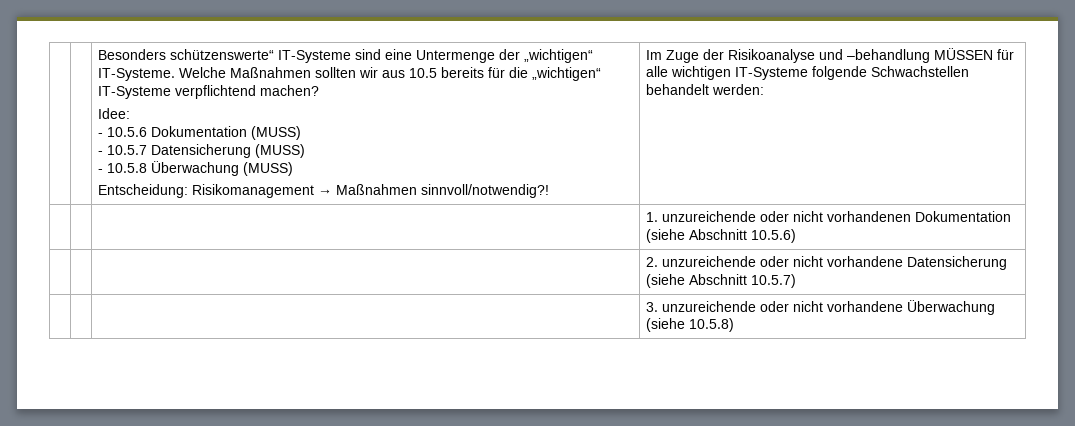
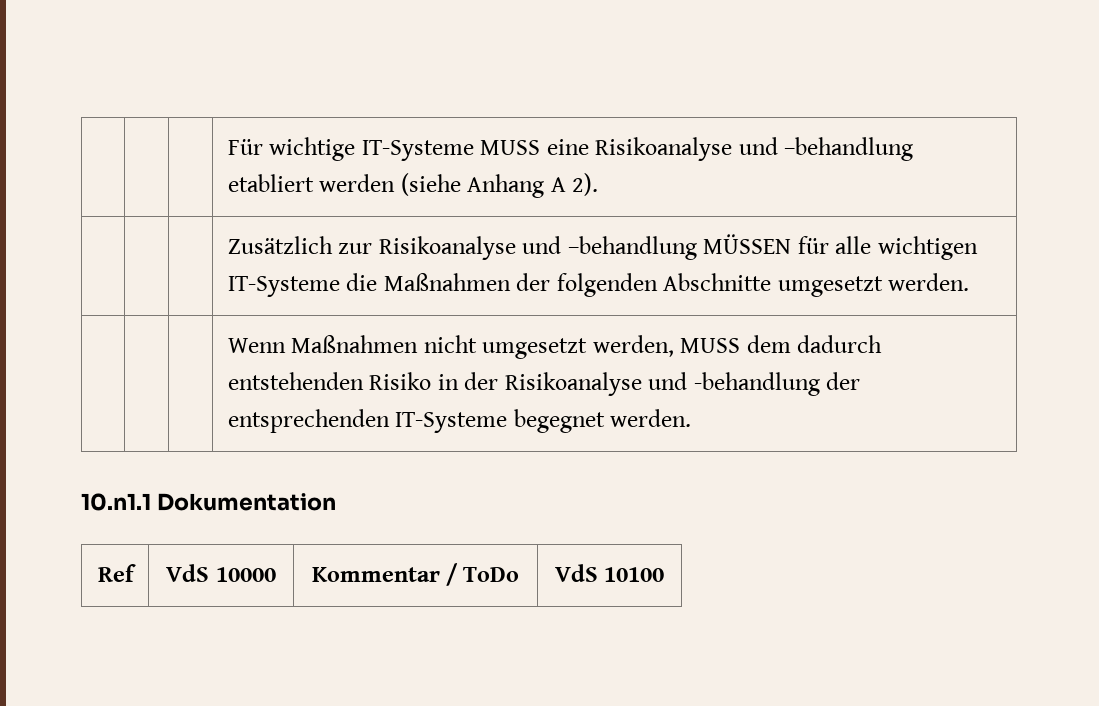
[98,49,594,63] [98,67,602,81] [98,85,320,99] [98,108,131,119] [98,126,302,140] [98,144,306,158] [98,161,294,176] [98,184,550,198] [646,49,725,63] | | Besonders schützenswerte“ IT-Systeme sind eine Untermenge der „wichtigen“ IT-Systeme. Welche Maßnahmen sollten wir aus 10.5 bereits für die „wichtigen“ IT-Systeme verpflichtend machen? // Idee: // - 10.5.6 Dokumentation (MUSS) // - 10.5.7 Datensicherung (MUSS) // - 10.5.8 Überwachung (MUSS) // Entscheidung: Risikomanagement → Maßnahmen sinnvoll/notwendig?! | Im Zuge der -> [227,137,914,161] [227,173,599,198] [227,236,373,254] | | | Für wichtige IT-Systeme MUSS eine Risikoanalyse und –behandlung etabliert werden (siehe Anhang A 2). // | | | Zusätzlich zur
[812,66,970,80] [646,84,765,95] [646,211,1012,222] [646,229,797,243] [646,256,1008,270] [646,274,797,288] [646,300,996,315] [646,318,735,332] folgende Schwachstellen behandelt werden: // | | | 1. unzureichende oder nicht vorhandenen Dokumentation (siehe Abschnitt 10.5.6) // | | | 2. unzureichende oder nicht vorhandene Datensicherung (siehe Abschnitt 10.5.7) // | | | 3. unzureichende oder nicht vorhandene Überwachung (siehe 10.5.8) -> [346,273,970,297] [227,335,883,359] [227,372,861,396] [227,409,692,433] [81,493,336,511] [97,564,136,582] [166,564,276,582] [311,563,520,586] [554,564,665,582] die Maßnahmen der folgenden Abschnitte umgesetzt werden. // | | | Wenn Maßnahmen nicht umgesetzt werden, MUSS dem dadurch entstehenden Risiko in der Risikoanalyse und -behandlung der entsprechenden IT-Systeme begegnet werden. // 10.n1.1 Dokumentation // Ref | VdS 10000 | Kommentar / ToDo | VdS 10100

